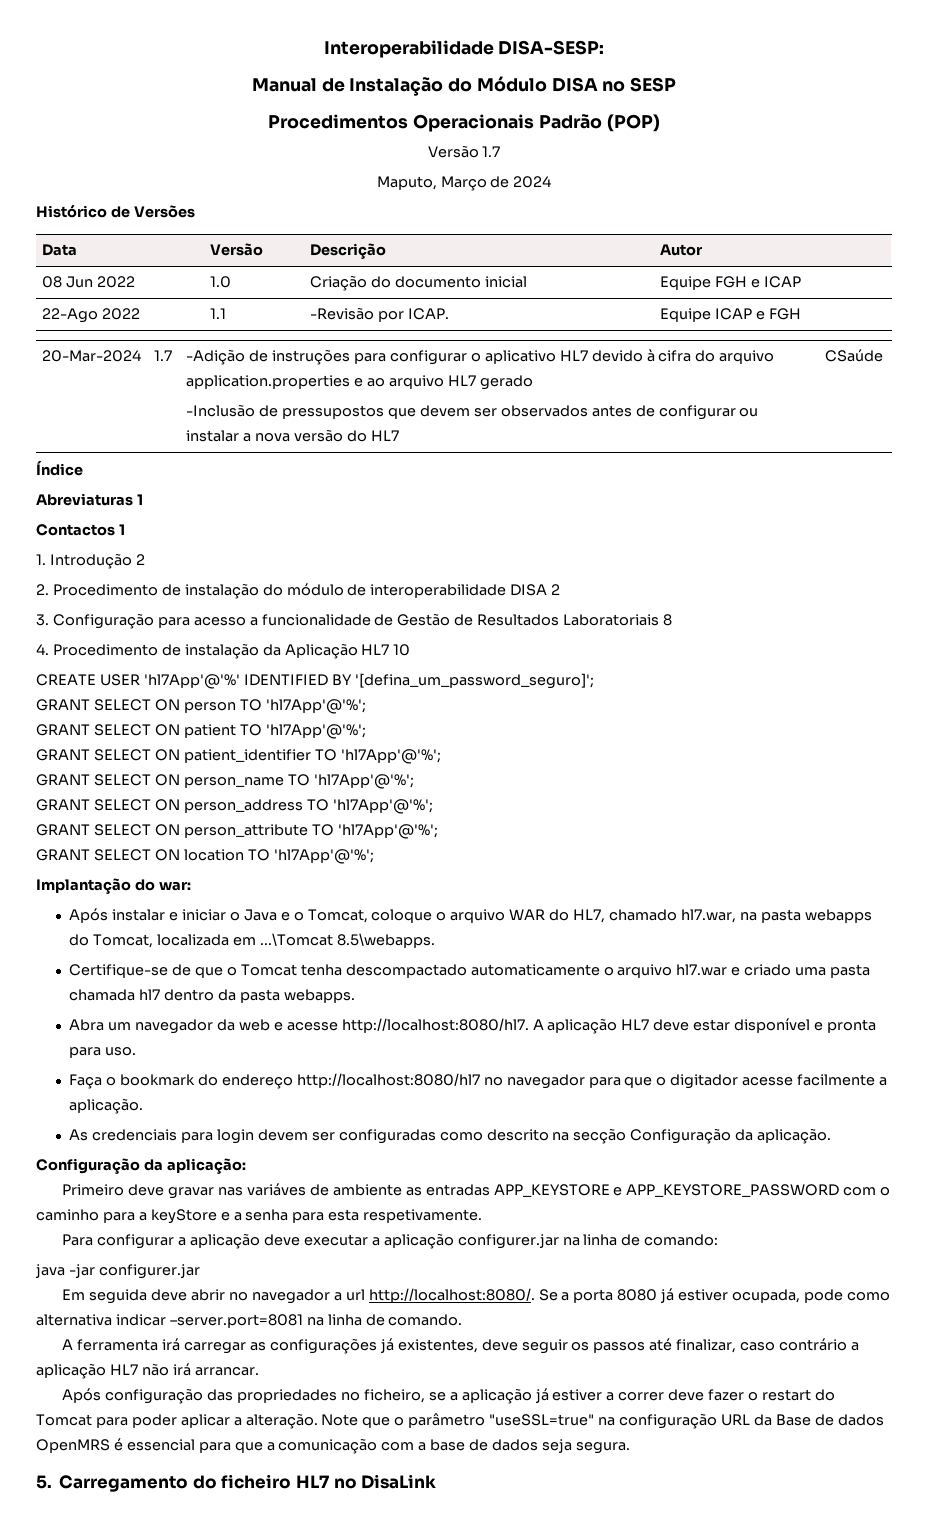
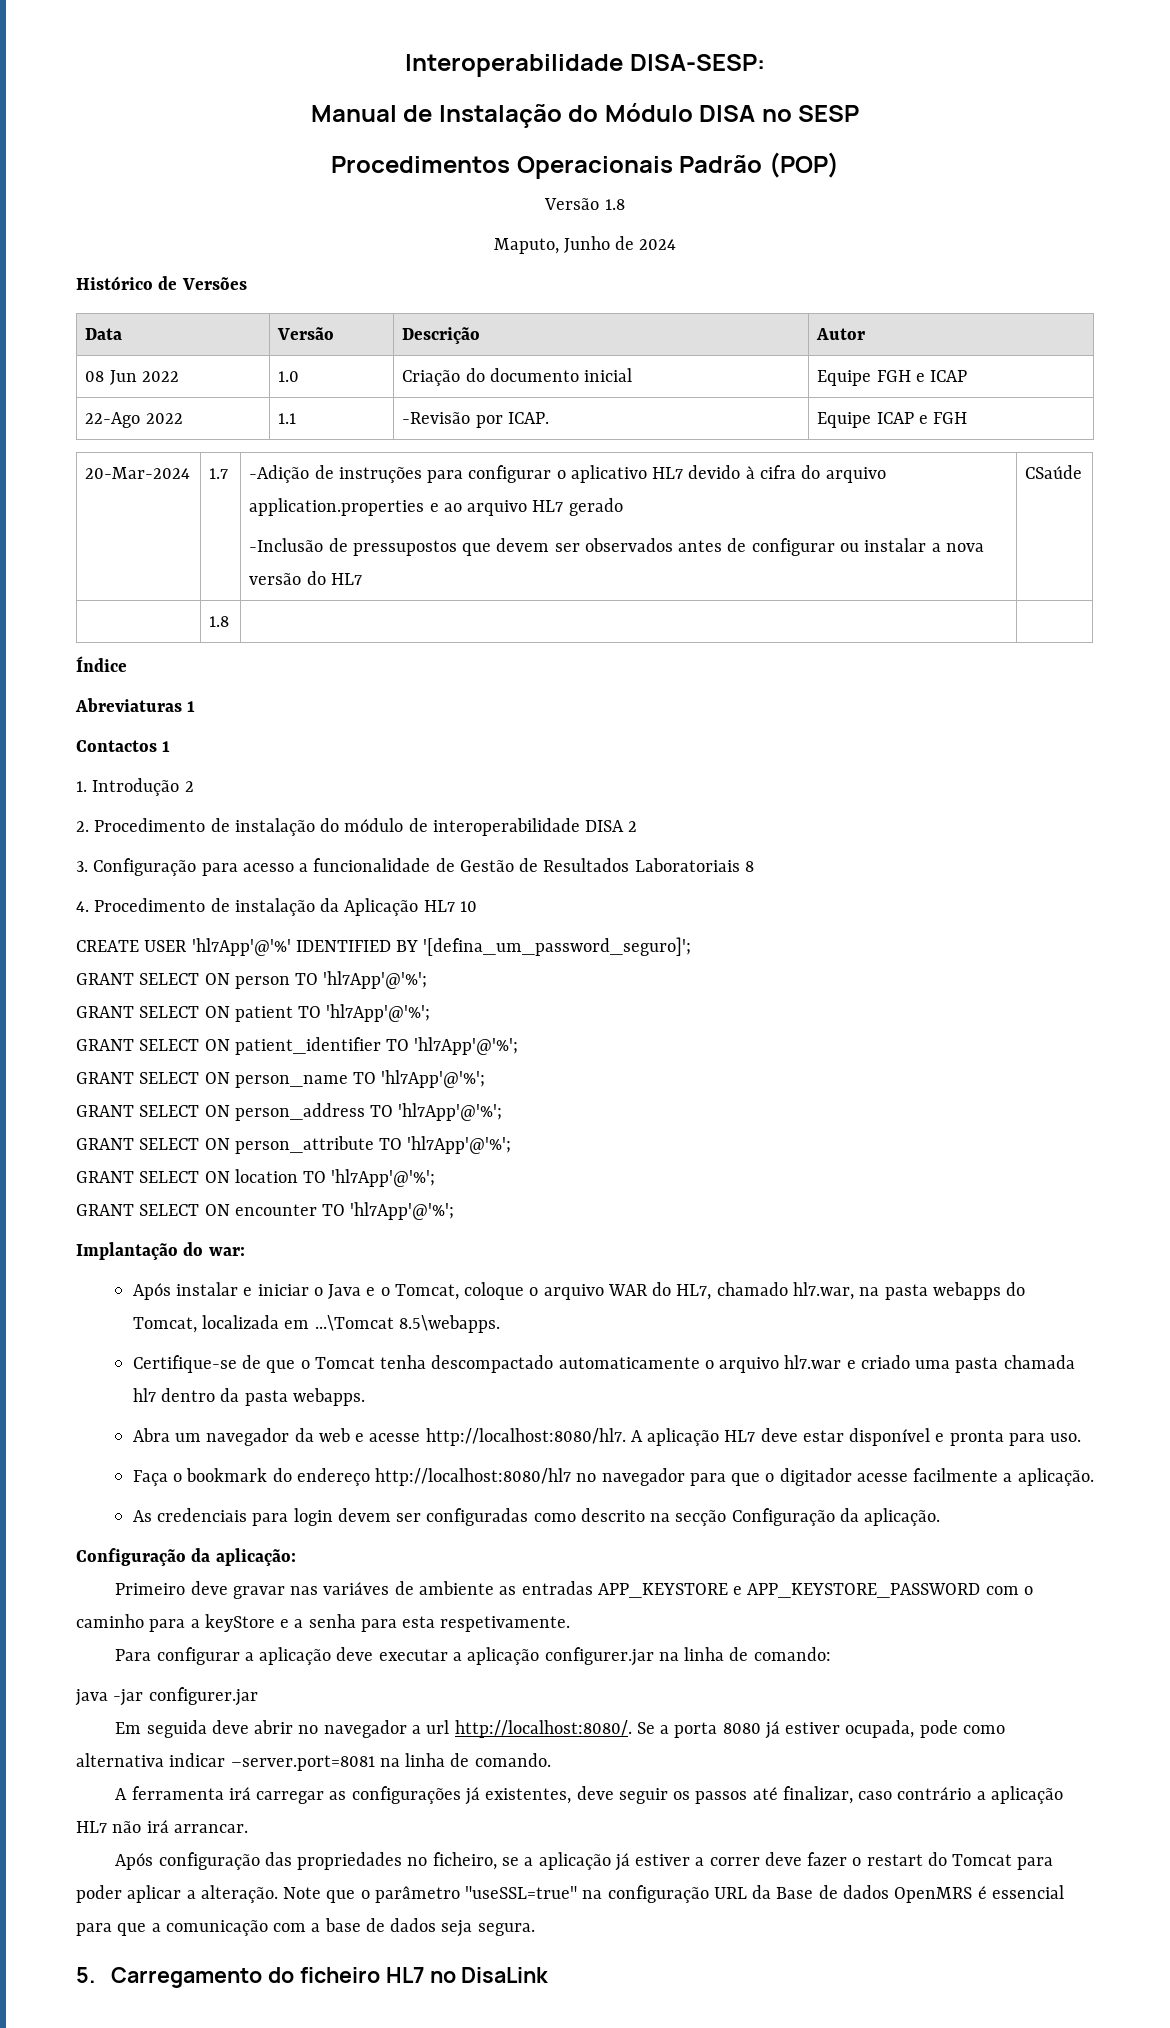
[482,146,501,157] 1.7 -> [604,199,625,210] 1.8
[440,176,487,191] Março -> [563,236,610,253] Junho
(884, 355) none -> [209,616,230,627] // | 1.8 | |
(374, 856) none -> [76,1202,455,1220] // GRANT SELECT ON encounter TO 'hl7App'@'%';

